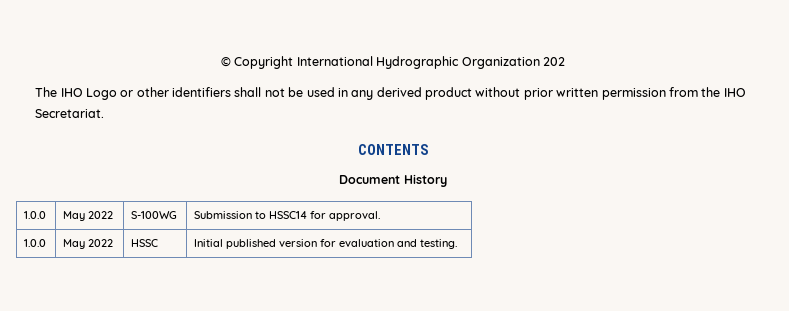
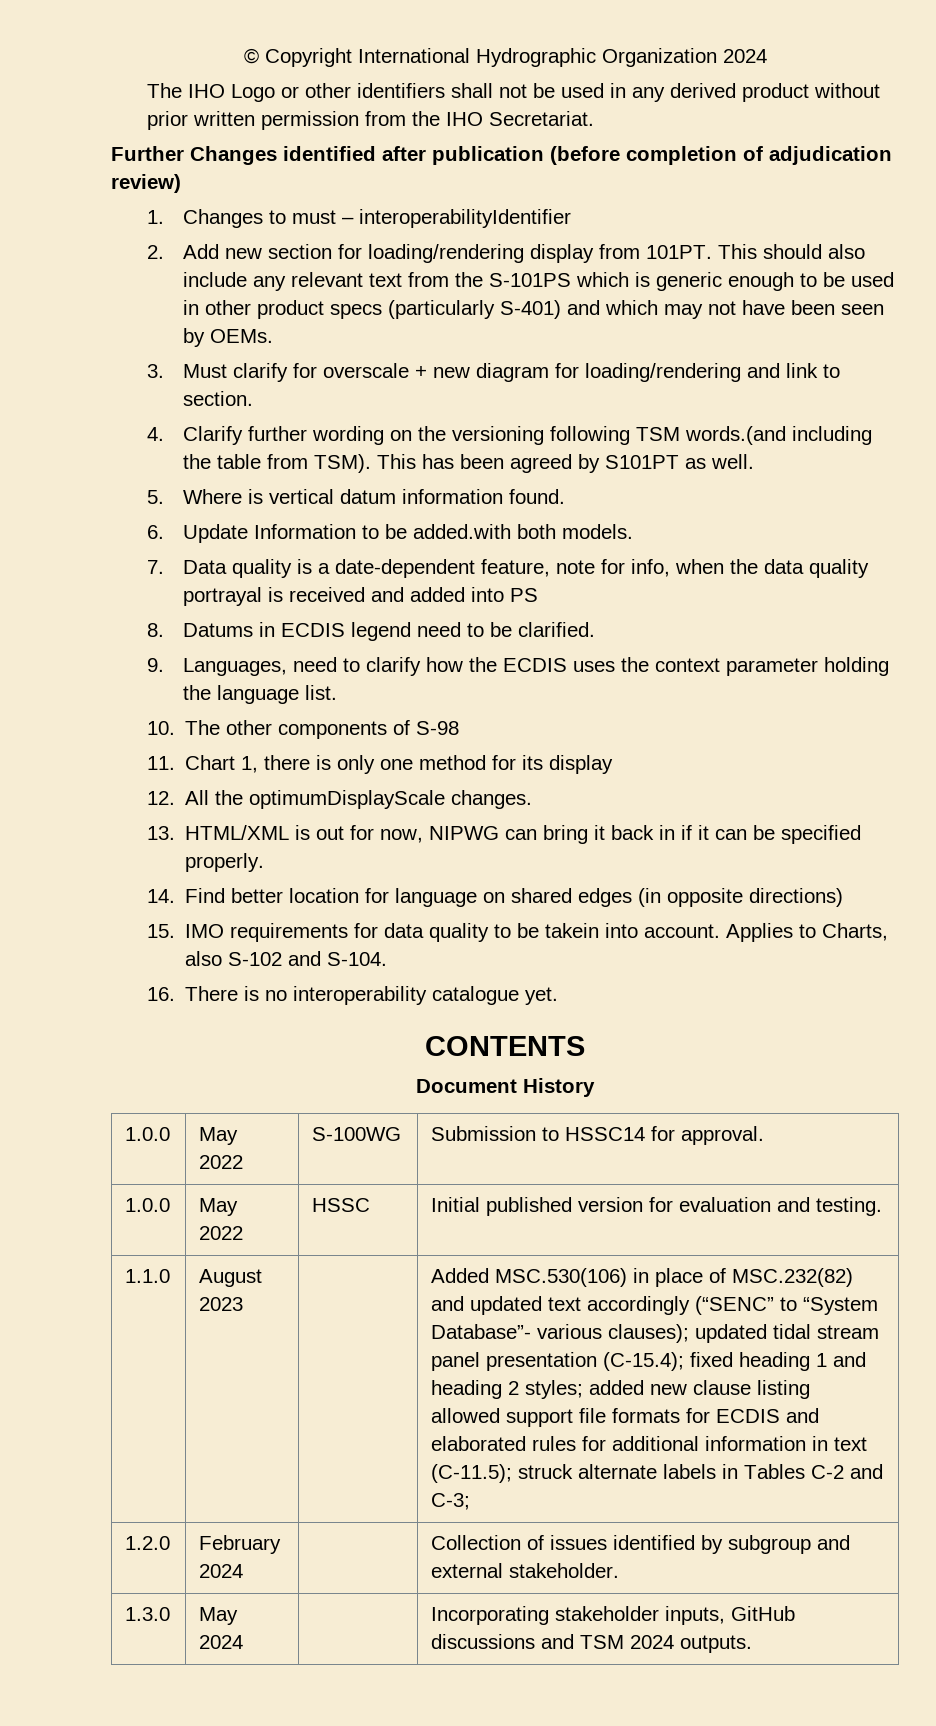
[542,57,565,66] 202 -> [722,49,767,63] 2024
(105, 113) none -> [111,146,892,165] [111,174,181,193] [147,209,572,228] [147,244,866,263] [183,272,895,291] [183,300,885,319] [183,328,274,347] [147,363,841,382] [183,391,254,406] [147,426,873,445] [183,454,755,473] [147,489,566,504] [147,524,634,543] [147,559,870,578] [183,587,539,606] [147,622,596,641] [147,657,890,676] [183,685,338,704] [147,720,460,739] [147,755,614,774] [147,790,533,809] [147,825,862,844] [185,853,265,872] [147,888,844,907] [147,923,889,942] [185,951,388,966] [147,986,559,1005] // Further Changes identified after publication (before completion of adjudication review) // 1. Changes to must – interoperabilityIdentifier // 2. Add new section for loading/rendering display from 101PT. This should also include any relevant text from the S-101PS which is generic enough to be used in other product specs (particularly S-401) and which may not have been seen by OEMs. // 3. Must clarify for overscale + new diagram for loading/rendering and link to section. // 4. Clarify further wording on the versioning following TSM words.(and including the table from TSM). This has been agreed by S101PT as well. // 5. Where is vertical datum information found. // 6. Update Information to be added.with both models. // 7. Data quality is a date-dependent feature, note for info, when the data quality portrayal is received and added into PS // 8. Datums in ECDIS legend need to be clarified. // 9. Languages, need to clarify how the ECDIS uses the context parameter holding the language list. // 10. The other components of S-98 // 11. Chart 1, there is only one method for its display // 12. All the optimumDisplayScale changes. // 13. HTML/XML is out for now, NIPWG can bring it back in if it can be specified properly. // 14. Find better location for language on shared edges (in opposite directions) // 15. IMO requirements for data quality to be takein into account. Applies to Charts, also S-102 and S-104. // 16. There is no interoperability catalogue yet.
(458, 244) none -> [125,1269,171,1283] [199,1269,263,1287] [199,1297,244,1311] [431,1268,854,1287] [431,1296,879,1315] [431,1324,880,1343] [431,1352,867,1371] [431,1380,811,1399] [431,1408,820,1427] [431,1436,868,1451] [431,1464,884,1483] [431,1493,471,1510] [125,1536,171,1550] [199,1535,282,1554] [199,1564,244,1578] [431,1535,851,1554] [431,1563,620,1578] [125,1607,171,1621] [199,1607,239,1625] [199,1635,244,1649] [431,1606,796,1625] [431,1634,753,1653] // 1.1.0 | August 2023 | | Added MSC.530(106) in place of MSC.232(82) and updated text accordingly (“SENC” to “System Database”- various clauses); updated tidal stream panel presentation (C-15.4); fixed heading 1 and heading 2 styles; added new clause listing allowed support file formats for ECDIS and elaborated rules for additional information in text (C-11.5); struck alternate labels in Tables C-2 and C-3; // 1.2.0 | February 2024 | | Collection of issues identified by subgroup and external stakeholder. // 1.3.0 | May 2024 | | Incorporating stakeholder inputs, GitHub discussions and TSM 2024 outputs.

